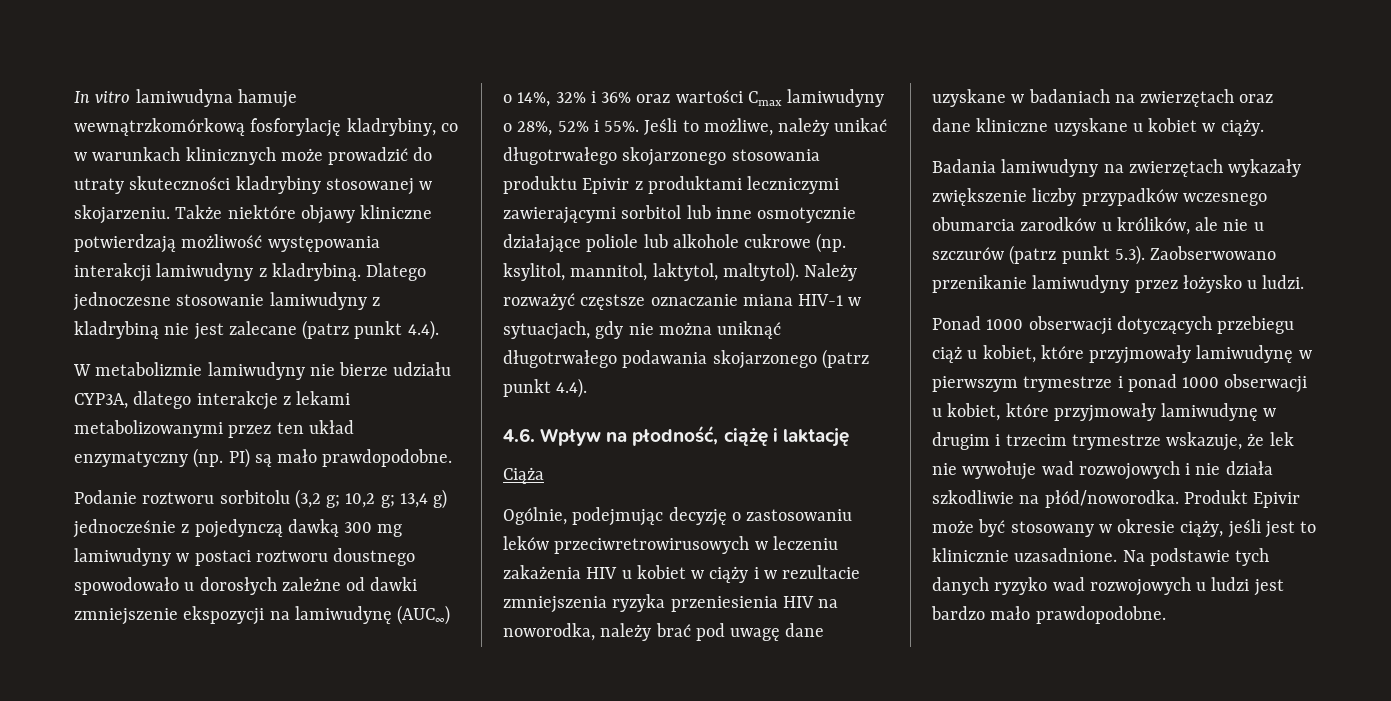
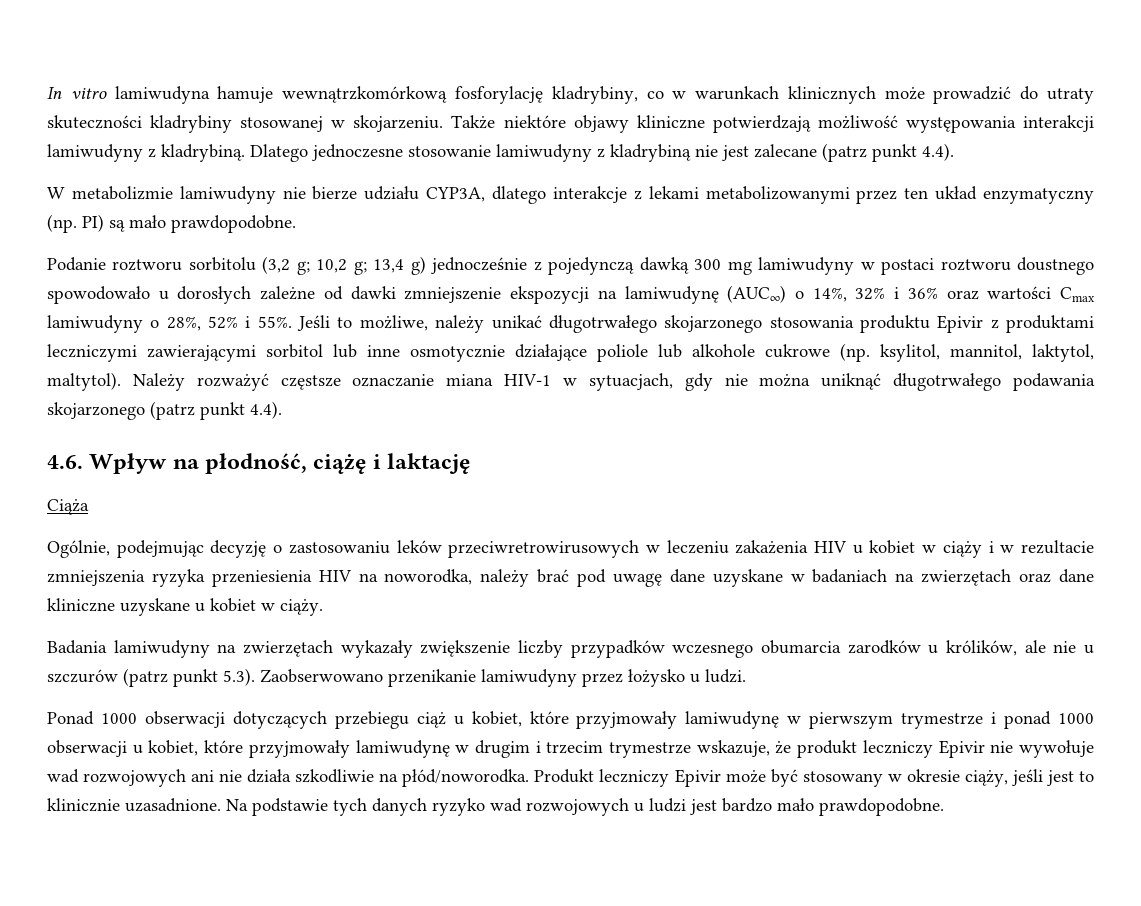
[1269,432,1294,446] lek -> [797,740,985,758] produkt leczniczy Epivir
[1185,463,1191,475] i -> [191,770,215,782] ani
(1248, 497) none -> [599,769,670,787] leczniczy

